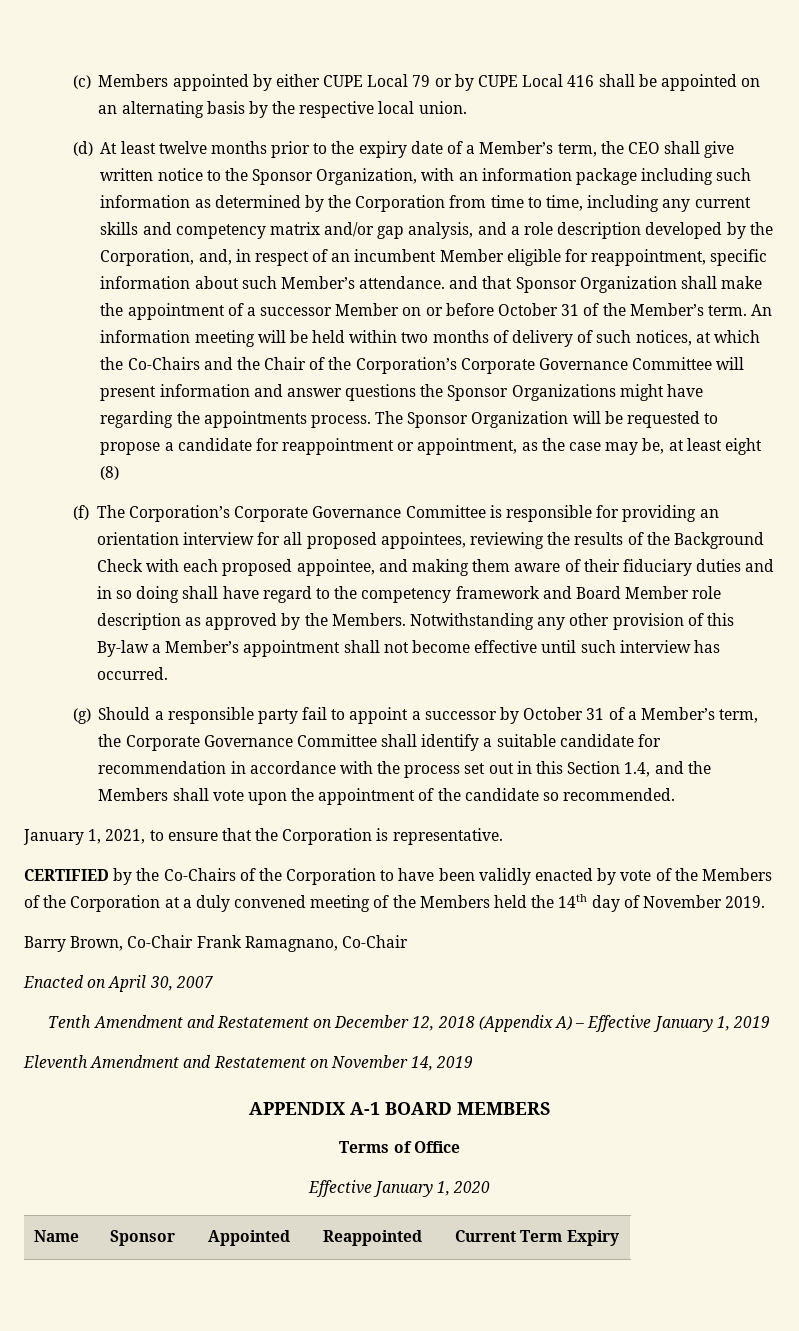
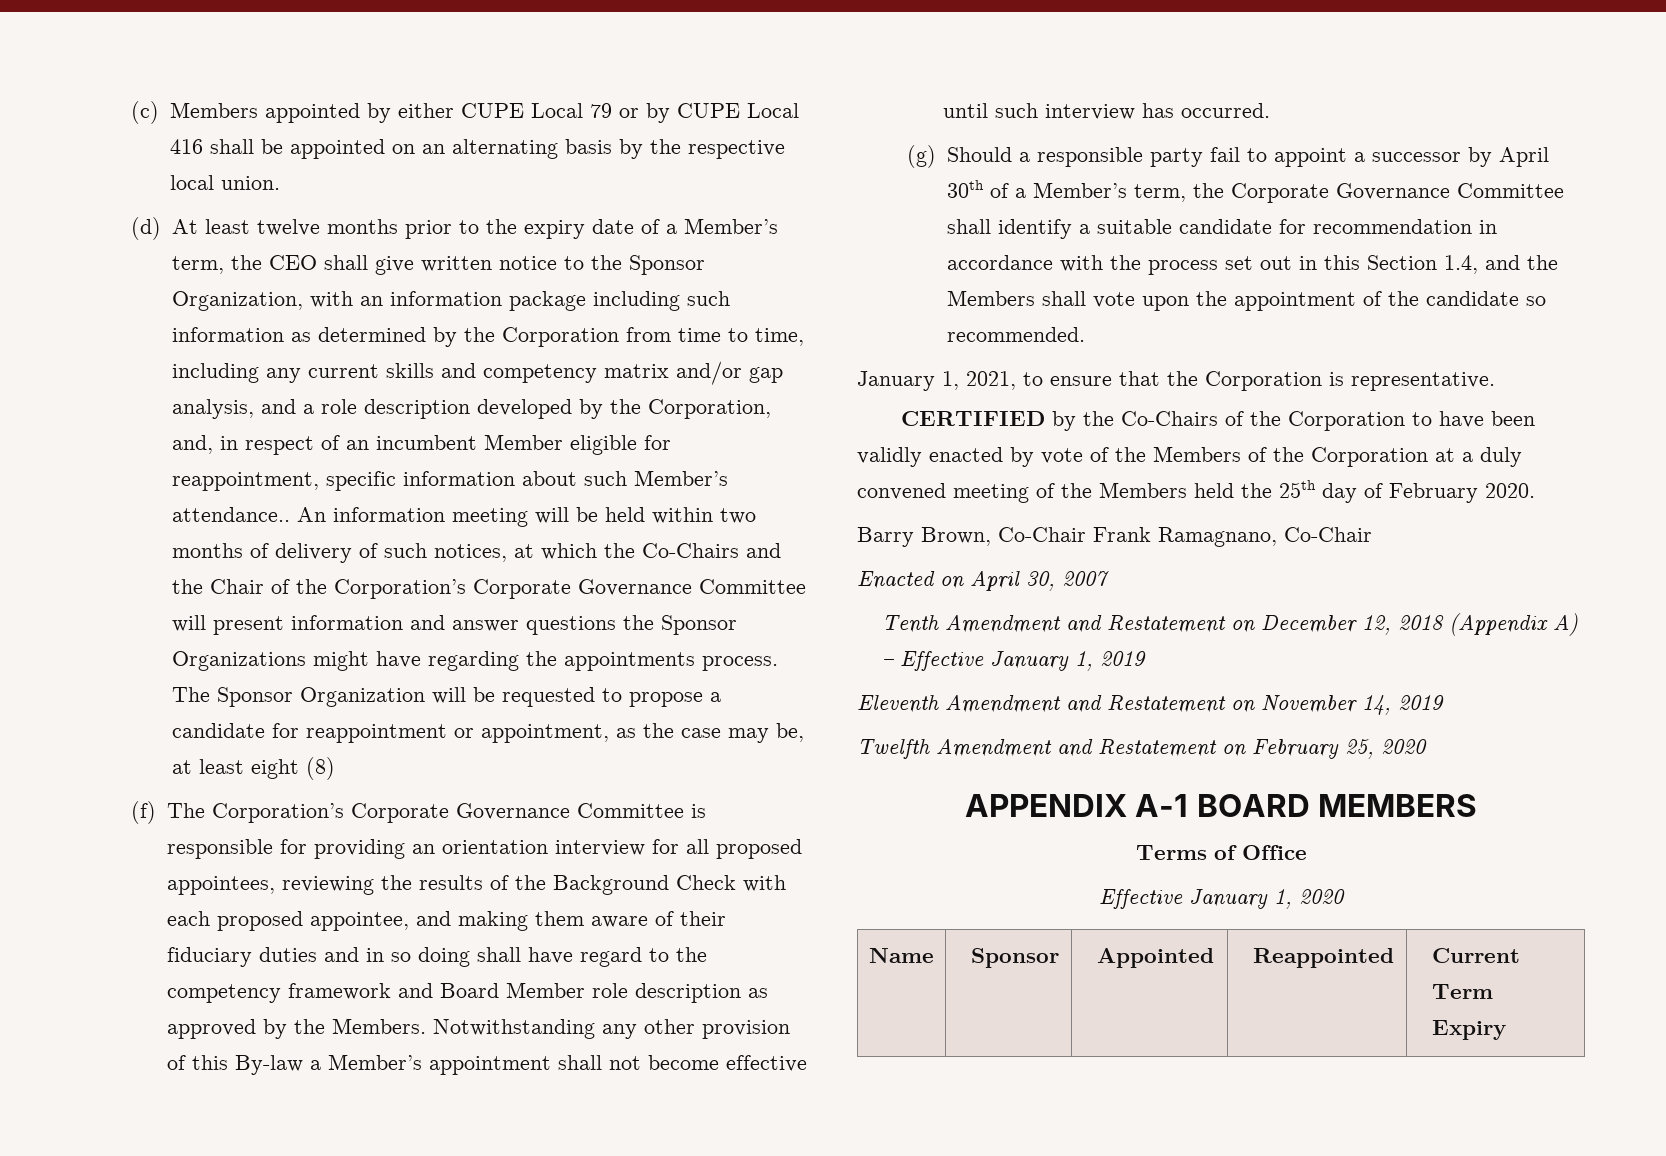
[359,276,763,293] [100,303,747,320] attendance. and that Sponsor Organization shall make the appointment of a successor Member on or before October 31 of the Member’s term. -> [172,507,291,522] attendance..
[523,707,605,720] October 31 -> [1499,147,1550,167] [947,180,985,198] April 30th
[558,894,588,908] 14th -> [1279,480,1316,498] 25th
[642,895,766,908] November 2019. -> [1389,483,1535,503] February 2020.
(474, 1062) none -> [857,738,1427,759] // Twelfth Amendment and Restatement on February 25, 2020

